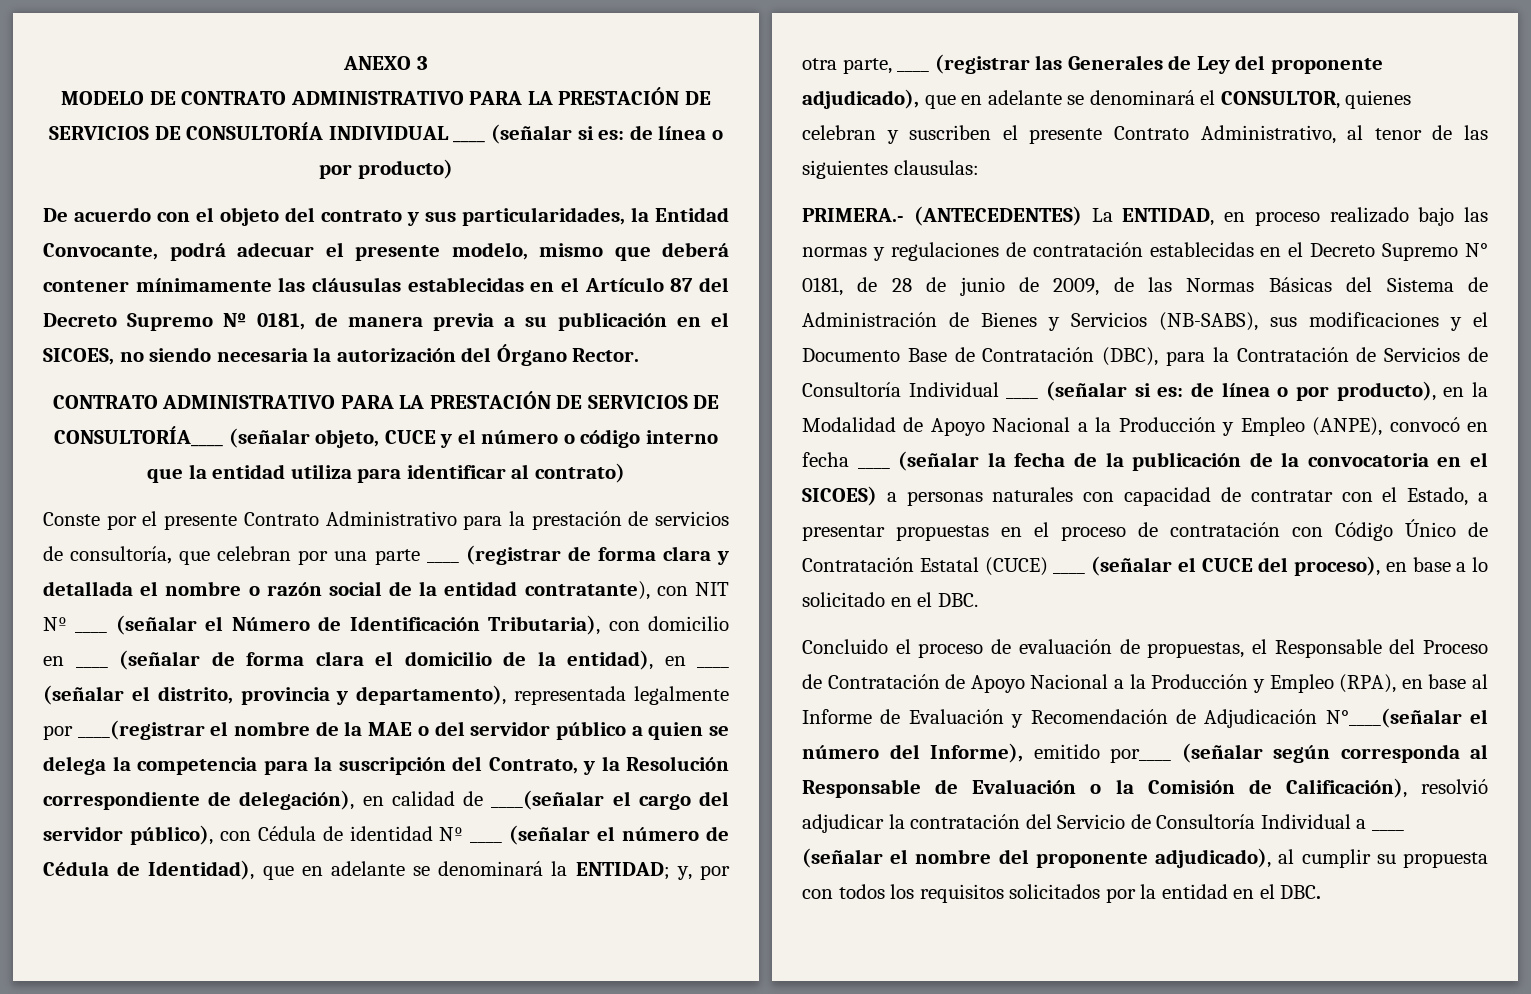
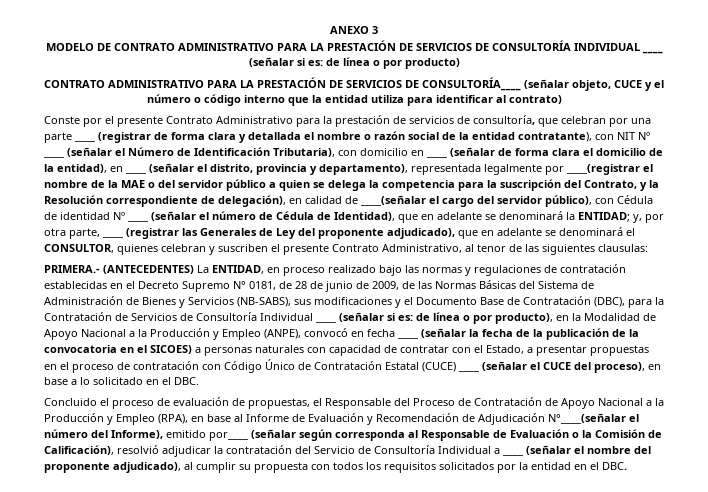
[43,207,729,226] [43,242,729,261] [43,277,729,292] [43,312,729,331] [43,344,640,366] // De acuerdo con el objeto del contrato y sus particularidades, la Entidad Convocante, podrá adecuar el presente modelo, mismo que deberá contener mínimamente las cláusulas establecidas en el Artículo 87 del Decreto Supremo Nº 0181, de manera previa a su publicación en el SICOES, no siendo necesaria la autorización del Órgano Rector. -> (460, 63) none

